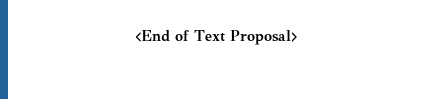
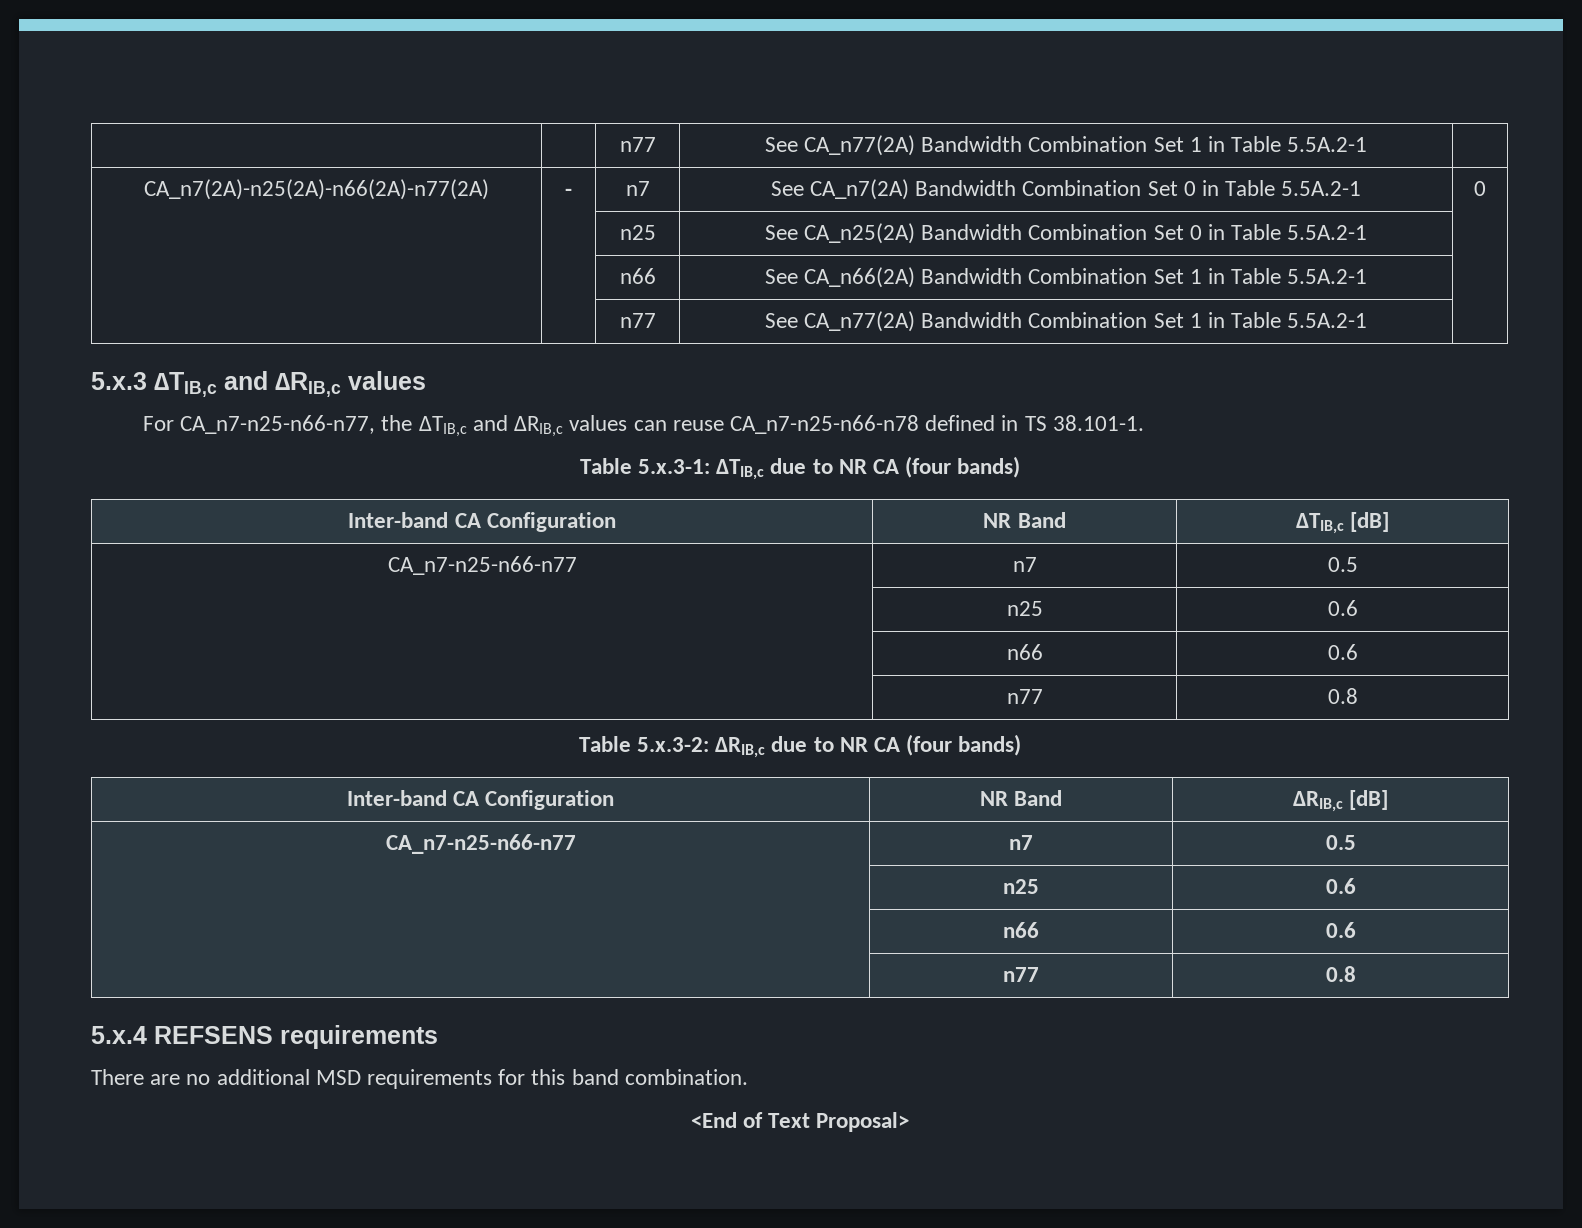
(134, 36) none -> [619,137,656,152] [764,135,1368,156] [144,179,489,200] [565,188,572,196] [625,181,650,196] [770,179,1362,200] [1474,181,1486,196] [619,225,656,240] [764,223,1368,244] [619,268,656,284] [764,267,1368,288] [619,313,656,328] [764,311,1368,332] [91,371,426,397] [143,415,1144,437] [579,456,1021,480] [348,512,616,532] [983,512,1066,528] [1295,512,1390,534] [387,556,577,575] [1012,557,1037,572] [1327,557,1358,572] [1006,601,1043,616] [1327,600,1358,616] [1006,644,1043,660] [1327,644,1358,660] [1006,689,1043,704] [1327,688,1358,704] [578,734,1022,758] [346,790,615,810] [979,790,1063,806] [1292,790,1389,812] [385,834,576,854] [1009,835,1033,850] [1325,835,1356,850] [1003,879,1039,894] [1325,878,1356,894] [1003,922,1039,938] [1325,922,1356,938] [1003,967,1039,982] [1325,966,1356,982] [91,1025,438,1049] [91,1069,748,1089] | | n77 | See CA_n77(2A) Bandwidth Combination Set 1 in Table 5.5A.2-1 | // CA_n7(2A)-n25(2A)-n66(2A)-n77(2A) | - | n7 | See CA_n7(2A) Bandwidth Combination Set 0 in Table 5.5A.2-1 | 0 // | | n25 | See CA_n25(2A) Bandwidth Combination Set 0 in Table 5.5A.2-1 | // | | n66 | See CA_n66(2A) Bandwidth Combination Set 1 in Table 5.5A.2-1 | // | | n77 | See CA_n77(2A) Bandwidth Combination Set 1 in Table 5.5A.2-1 | // 5.x.3 ∆TIB,c and ∆RIB,c values // For CA_n7-n25-n66-n77, the ΔTIB,c and ΔRIB,c values can reuse CA_n7-n25-n66-n78 defined in TS 38.101-1. // Table 5.x.3-1: ΔTIB,c due to NR CA (four bands) // Inter-band CA Configuration | NR Band | ΔTIB,c [dB] // CA_n7-n25-n66-n77 | n7 | 0.5 // | n25 | 0.6 // | n66 | 0.6 // | n77 | 0.8 // Table 5.x.3-2: ΔRIB,c due to NR CA (four bands) // Inter-band CA Configuration | NR Band | ΔRIB,c [dB] // CA_n7-n25-n66-n77 | n7 | 0.5 // | n25 | 0.6 // | n66 | 0.6 // | n77 | 0.8 // 5.x.4 REFSENS requirements // There are no additional MSD requirements for this band combination. //

